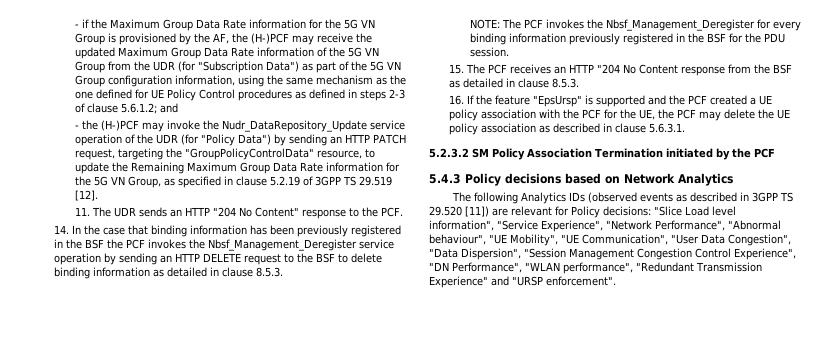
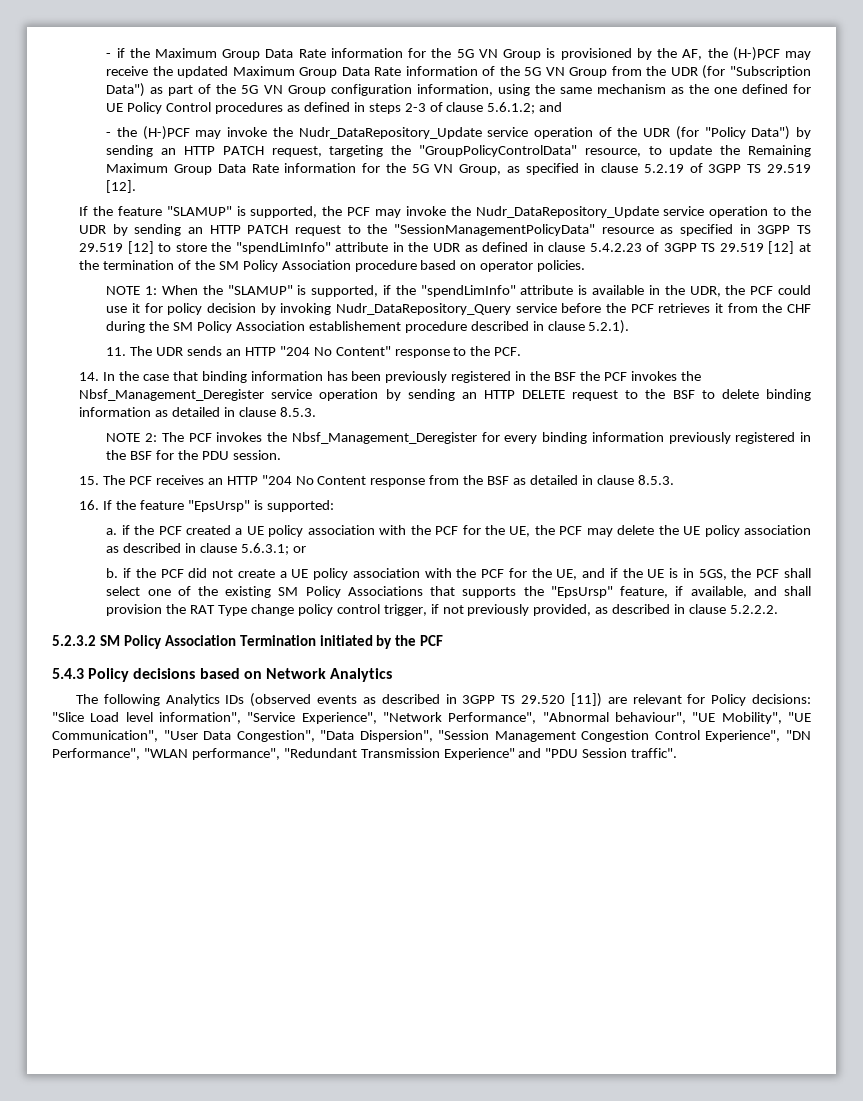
(98, 195) none -> [79,206,811,218] [79,224,812,236] [79,241,812,254] [79,260,586,272] [106,285,811,297] [106,303,811,315] [106,320,630,334] // If the feature "SLAMUP" is supported, the PCF may invoke the Nudr_DataRepository_Update service operation to the UDR by sending an HTTP PATCH request to the "SessionManagementPolicyData" resource as specified in 3GPP TS 29.519 [12] to store the "spendLimInfo" attribute in the UDR as defined in clause 5.4.2.23 of 3GPP TS 29.519 [12] at the termination of the SM Policy Association procedure based on operator policies. // NOTE 1: When the "SLAMUP" is supported, if the "spendLimInfo" attribute is available in the UDR, the PCF could use it for policy decision by invoking Nudr_DataRepository_Query service before the PCF retrieves it from the CHF during the SM Policy Association establishement procedure described in clause 5.2.1).
[469,19,500,29] NOTE: -> [106,433,158,442] NOTE 2:
[596,95,667,107] supported and -> [266,500,334,512] [106,525,130,535] supported: // a. if
[649,123,686,133] 5.6.3.1. -> [240,543,306,555] [106,568,812,580] [106,586,811,598] [106,604,778,616] 5.6.3.1; or // b. if the PCF did not create a UE policy association with the PCF for the UE, and if the UE is in 5GS, the PCF shall select one of the existing SM Policy Associations that supports the "EpsUrsp" feature, if available, and shall provision the RAT Type change policy control trigger, if not previously provided, as described in clause 5.2.2.2.
[512,276,616,286] "URSP enforcement". -> [545,748,678,758] "PDU Session traffic".

